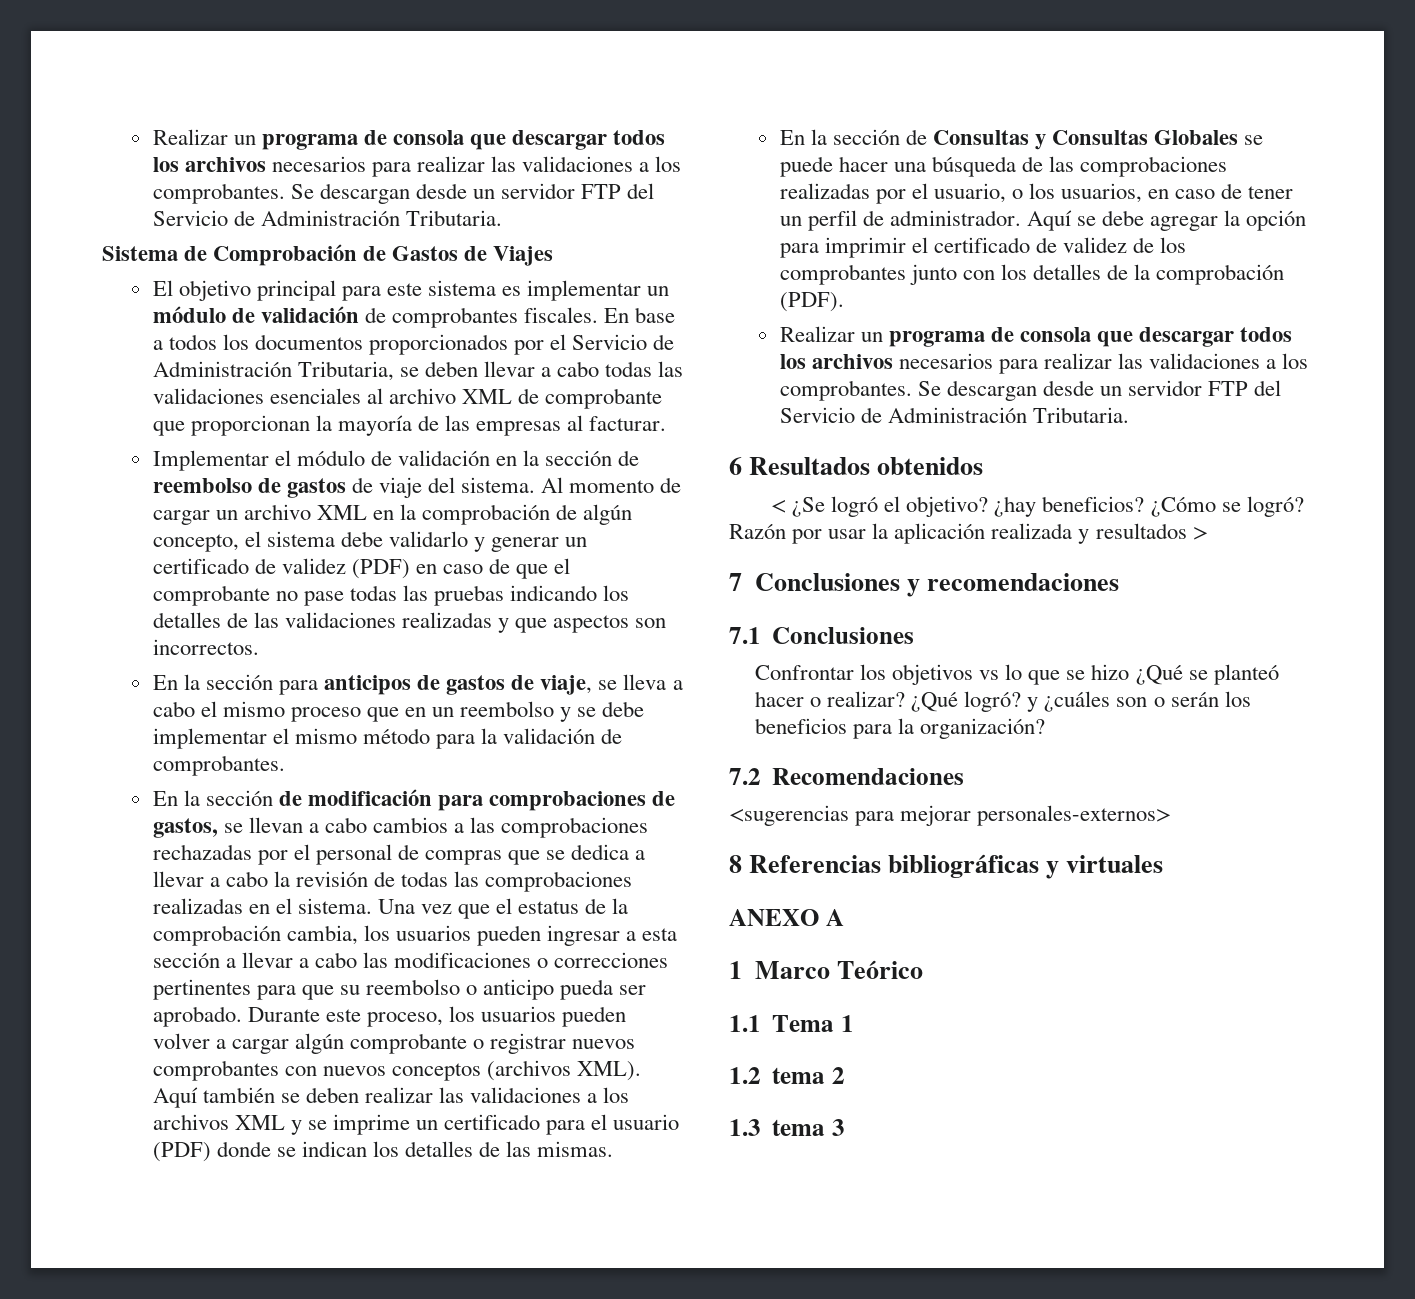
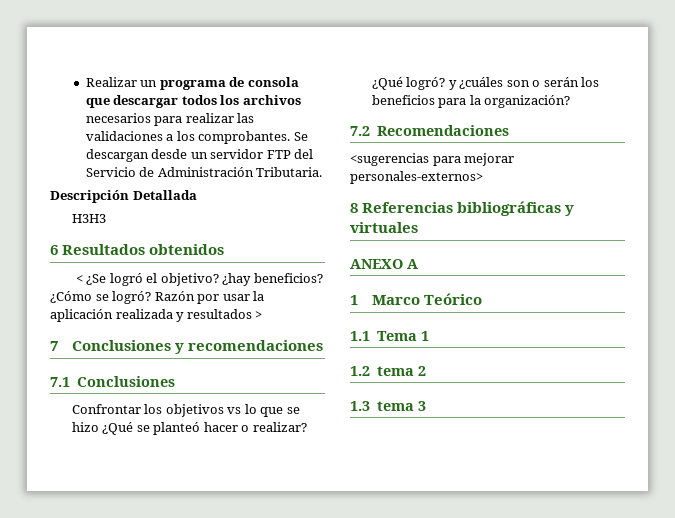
[102,244,554,266] [152,280,670,301] [152,306,676,328] [152,334,675,355] [152,361,684,381] [152,388,663,409] [152,415,667,436] [152,450,640,471] [152,477,682,498] [152,504,633,525] [152,531,588,552] [152,558,571,579] [152,585,630,606] [152,612,667,633] [152,639,259,655] [152,674,683,695] [152,701,645,722] [152,728,623,749] [152,755,285,776] [152,789,676,811] [152,817,649,838] [152,844,646,865] [152,871,633,892] [152,898,629,919] [152,925,678,946] [152,952,669,968] [152,979,647,1000] [152,1006,627,1027] [152,1033,636,1054] [152,1060,642,1081] [152,1087,630,1108] [152,1114,680,1135] [152,1141,614,1162] [779,129,1264,150] [779,156,1228,177] [779,183,1294,204] [779,210,1307,231] [779,237,1187,258] [779,264,1285,285] [779,292,844,312] [779,326,1293,347] [779,353,1309,374] [779,380,1282,401] [779,407,1129,423] Sistema de Comprobación de Gastos de Viajes // El objetivo principal para este sistema es implementar un módulo de validación de comprobantes fiscales. En base a todos los documentos proporcionados por el Servicio de Administración Tributaria, se deben llevar a cabo todas las validaciones esenciales al archivo XML de comprobante que proporcionan la mayoría de las empresas al facturar. // Implementar el módulo de validación en la sección de reembolso de gastos de viaje del sistema. Al momento de cargar un archivo XML en la comprobación de algún concepto, el sistema debe validarlo y generar un certificado de validez (PDF) en caso de que el comprobante no pase todas las pruebas indicando los detalles de las validaciones realizadas y que aspectos son incorrectos. // En la sección para anticipos de gastos de viaje, se lleva a cabo el mismo proceso que en un reembolso y se debe implementar el mismo método para la validación de comprobantes. // En la sección de modificación para comprobaciones de gastos, se llevan a cabo cambios a las comprobaciones rechazadas por el personal de compras que se dedica a llevar a cabo la revisión de todas las comprobaciones realizadas en el sistema. Una vez que el estatus de la comprobación cambia, los usuarios pueden ingresar a esta sección a llevar a cabo las modificaciones o correcciones pertinentes para que su reembolso o anticipo pueda ser aprobado. Durante este proceso, los usuarios pueden volver a cargar algún comprobante o registrar nuevos comprobantes con nuevos conceptos (archivos XML). Aquí también se deben realizar las validaciones a los archivos XML y se imprime un certificado para el usuario (PDF) donde se indican los detalles de las mismas. // En la sección de Consultas y Consultas Globales se puede hacer una búsqueda de las comprobaciones realizadas por el usuario, o los usuarios, en caso de tener un perfil de administrador. Aquí se debe agregar la opción para imprimir el certificado de validez de los comprobantes junto con los detalles de la comprobación (PDF). // Realizar un programa de consola que descargar todos los archivos necesarios para realizar las validaciones a los comprobantes. Se descargan desde un servidor FTP del Servicio de Administración Tributaria. -> [50,190,197,203] [71,214,106,223] Descripción Detallada // H3H3

